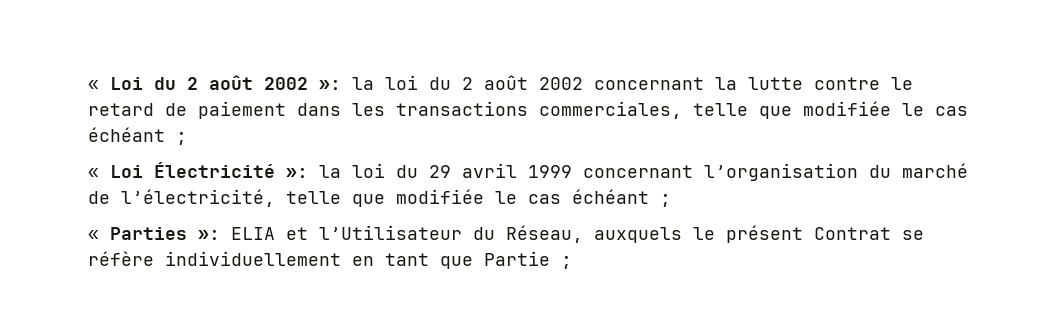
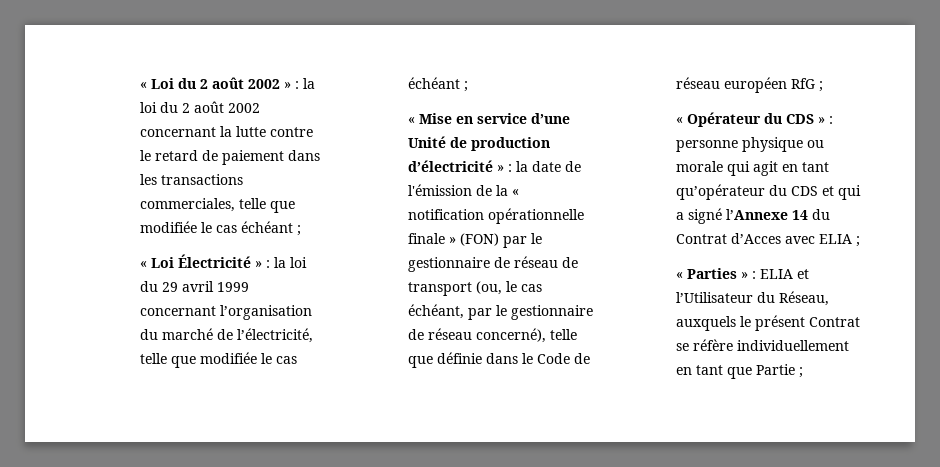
[319,80,342,90] »: -> [283,81,299,89] » :
[286,168,309,178] »: -> [254,260,270,268] » :
(672, 200) none -> [407,113,570,124] [407,136,550,151] [407,160,581,172] [407,184,519,196] [407,208,584,224] [407,233,542,248] [407,256,578,272] [407,281,542,296] [407,304,593,320] [407,328,577,343] [407,352,590,368] [675,77,823,93] [675,112,833,127] [675,137,824,152] [675,161,829,176] [675,184,861,200] [675,208,830,224] [675,233,860,247] // « Mise en service d’une Unité de production d’électricité » : la date de l'émission de la « notification opérationnelle finale » (FON) par le gestionnaire de réseau de transport (ou, le cas échéant, par le gestionnaire de réseau concerné), telle que définie dans le Code de réseau européen RfG ; // « Opérateur du CDS » : personne physique ou morale qui agit en tant qu’opérateur du CDS et qui a signé l’Annexe 14 du Contrat d’Acces avec ELIA ;
[198,230,221,240] »: -> [740,271,756,279] » :

